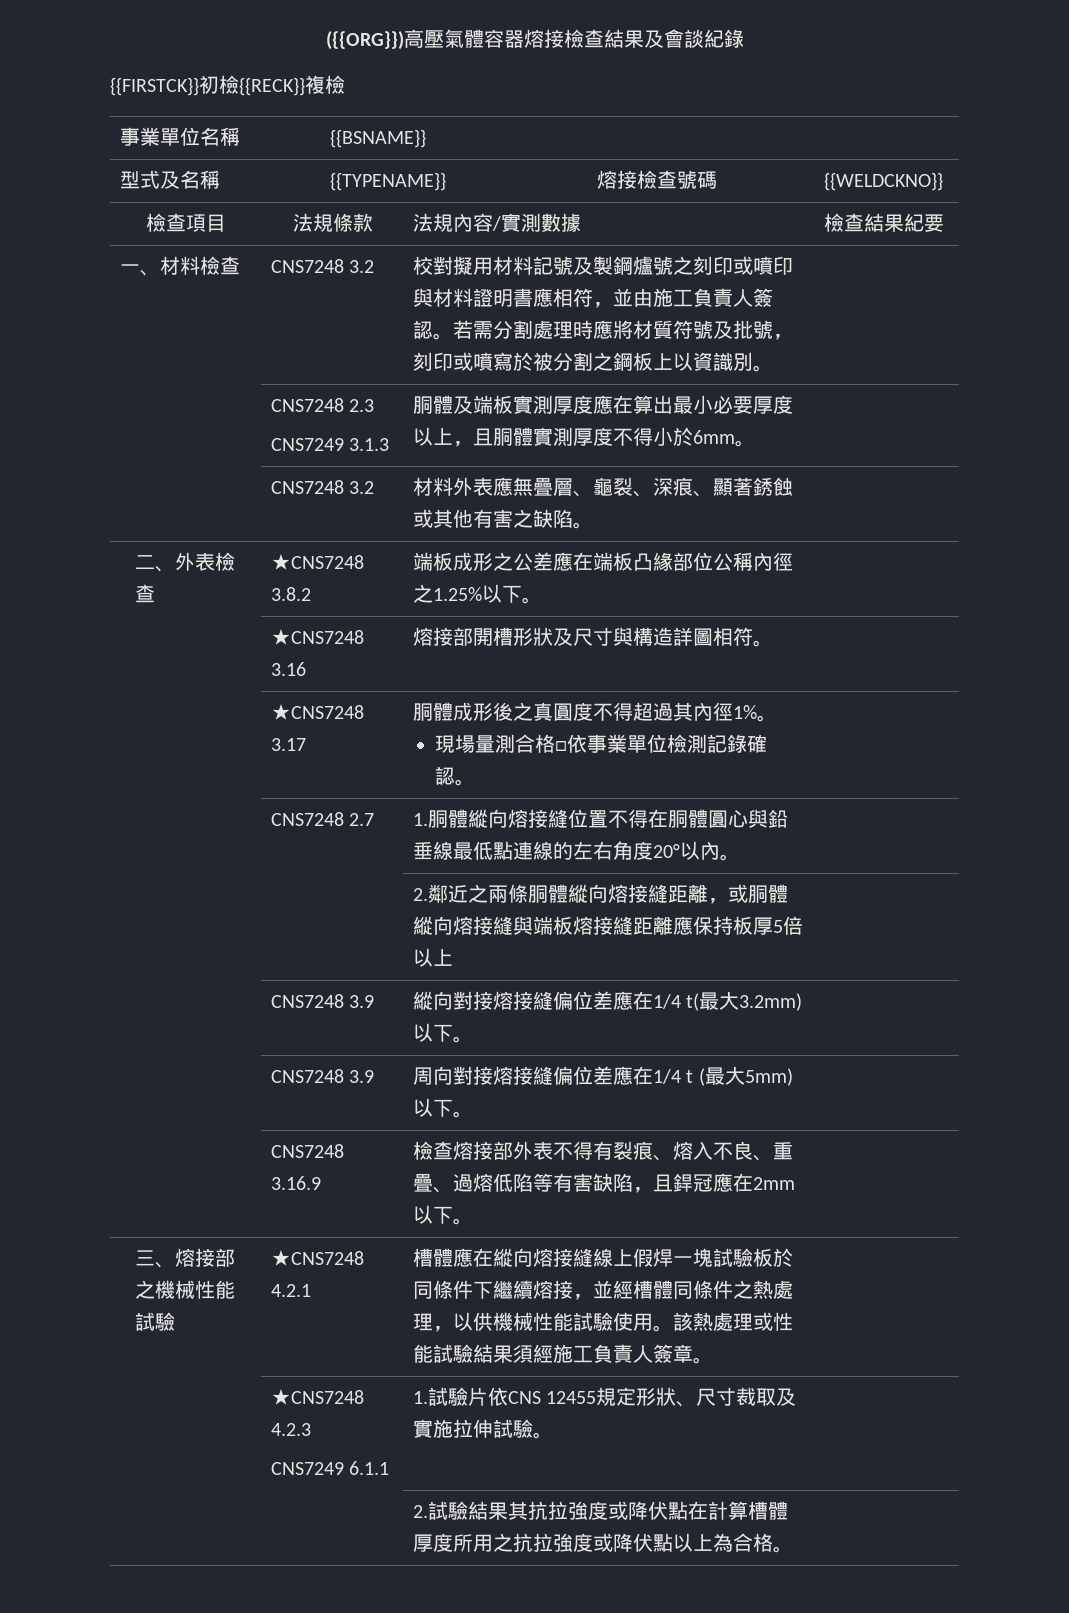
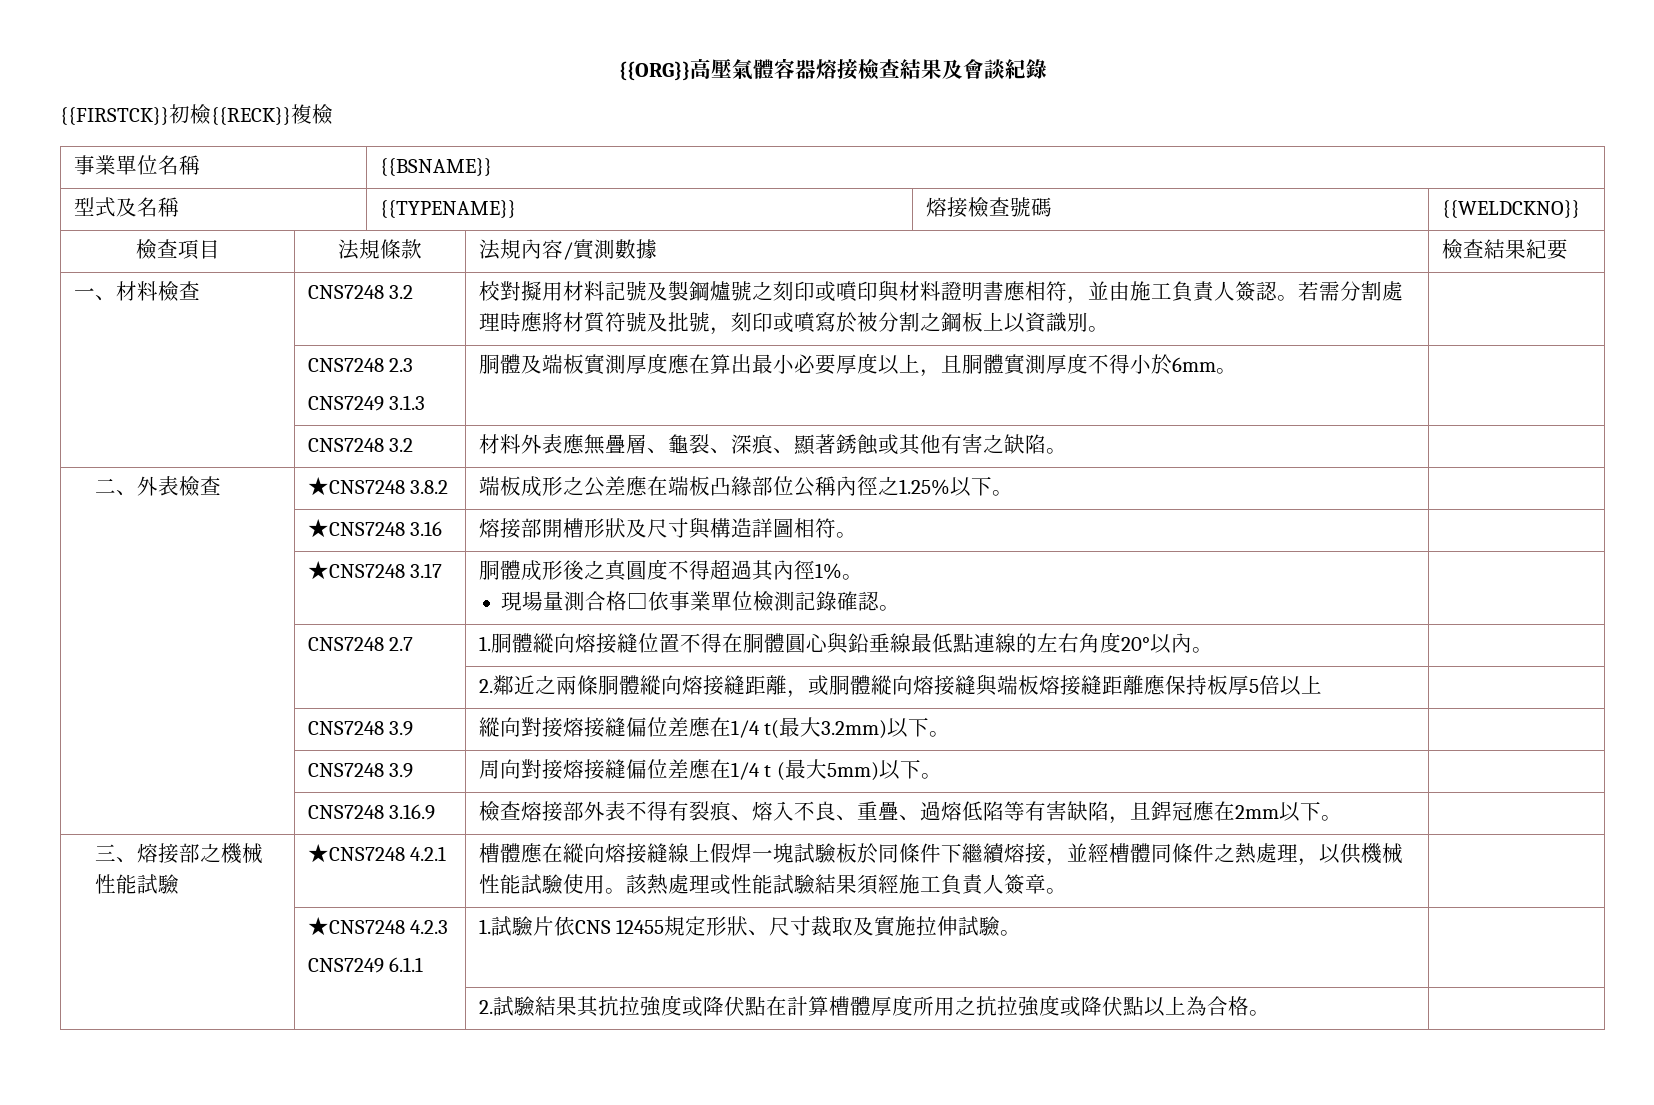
[325,31,404,50] ({{ORG}}) -> [618,61,690,81] {{ORG}}

